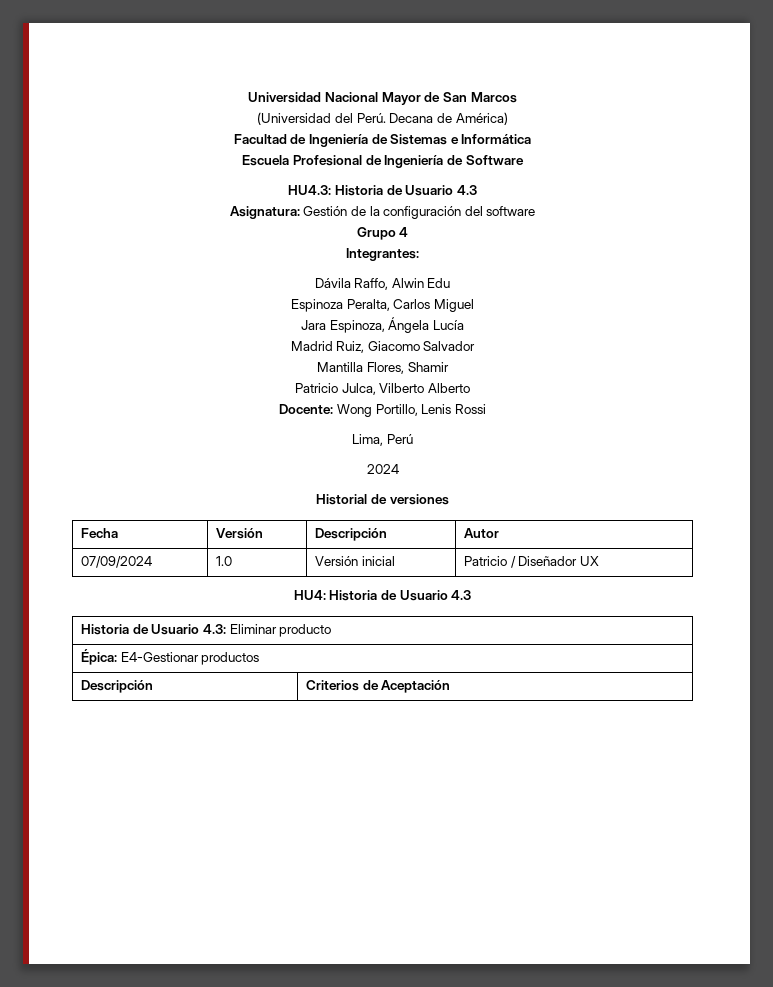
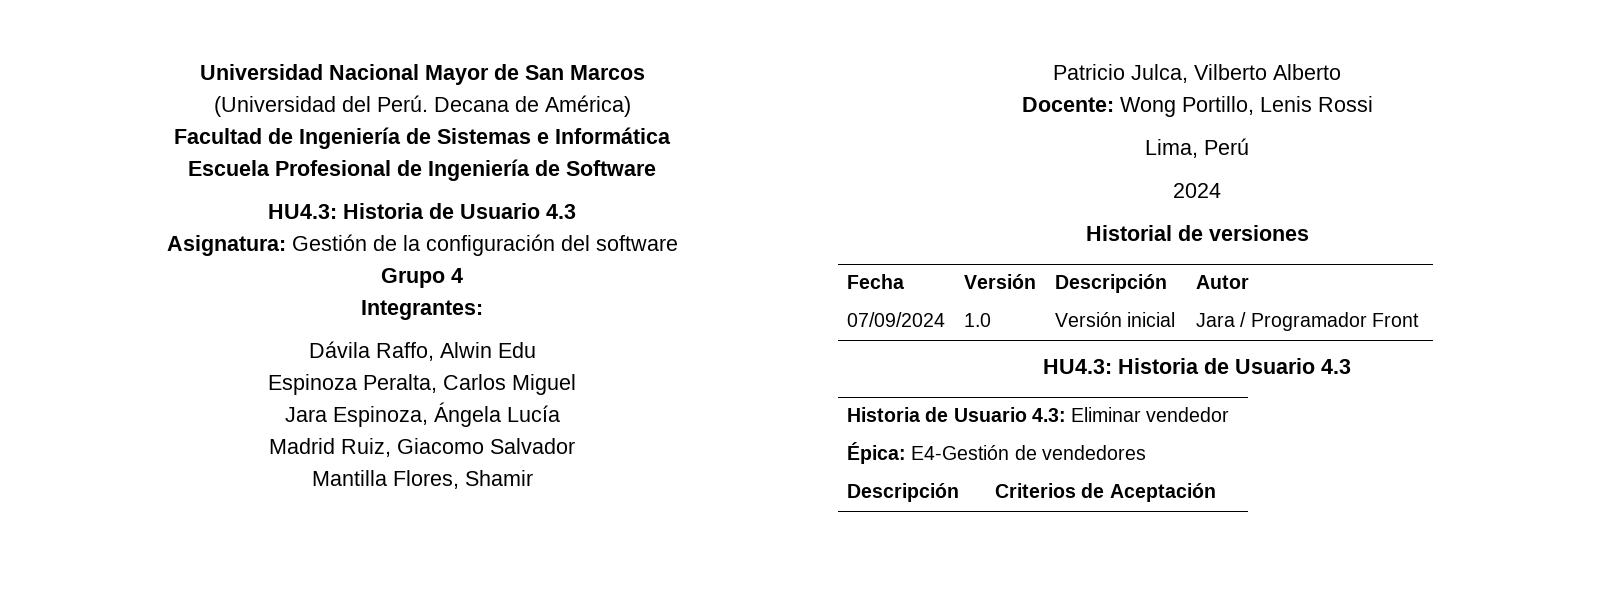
[463,556,599,568] [293,590,326,600] Patricio / Diseñador UX // HU4: -> [1196,312,1419,331] [1043,359,1112,374] Jara / Programador Front // HU4.3:
[279,624,332,637] producto -> [1146,407,1230,422] vendedor
[120,652,260,665] E4-Gestionar productos -> [911,445,1146,460] E4-Gestión de vendedores

